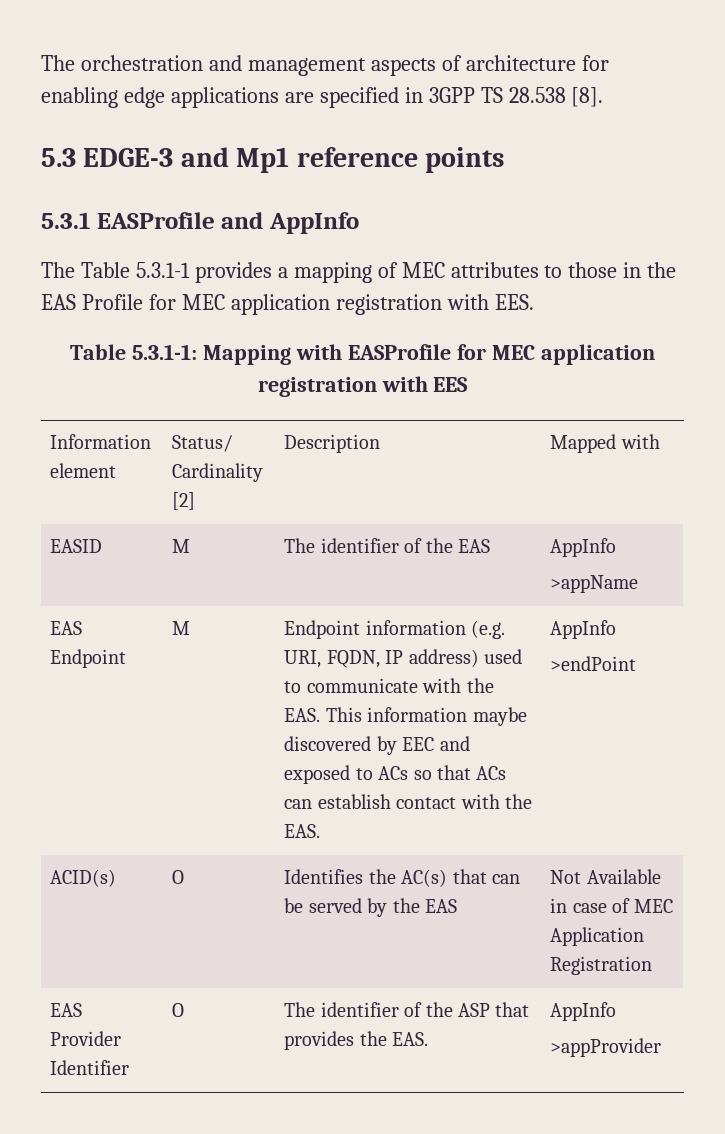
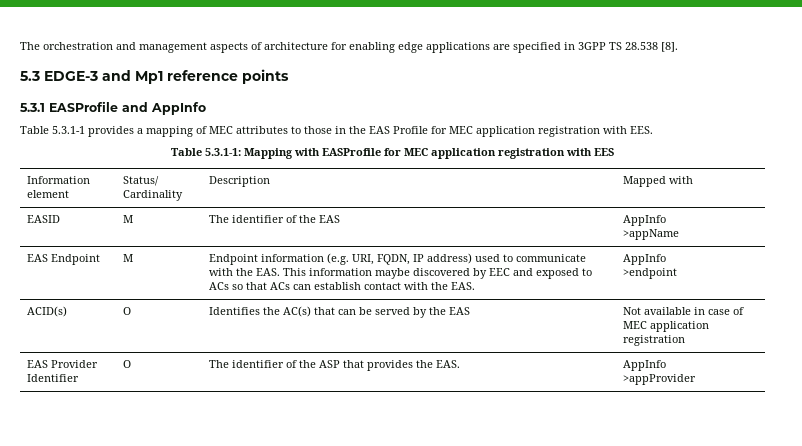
[41,262,75,278] The -> (206, 108) none
[172,492,196,510] [2] -> (184, 195) none
[550,656,637,671] >endPoint -> [623,268,678,279] >endpoint
[586,869,661,884] Available -> [644,307,692,315] available
[550,927,645,946] [550,956,653,975] Application Registration -> [650,321,710,332] [623,335,686,346] application registration

